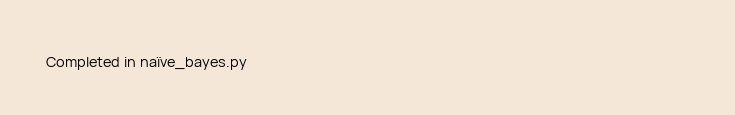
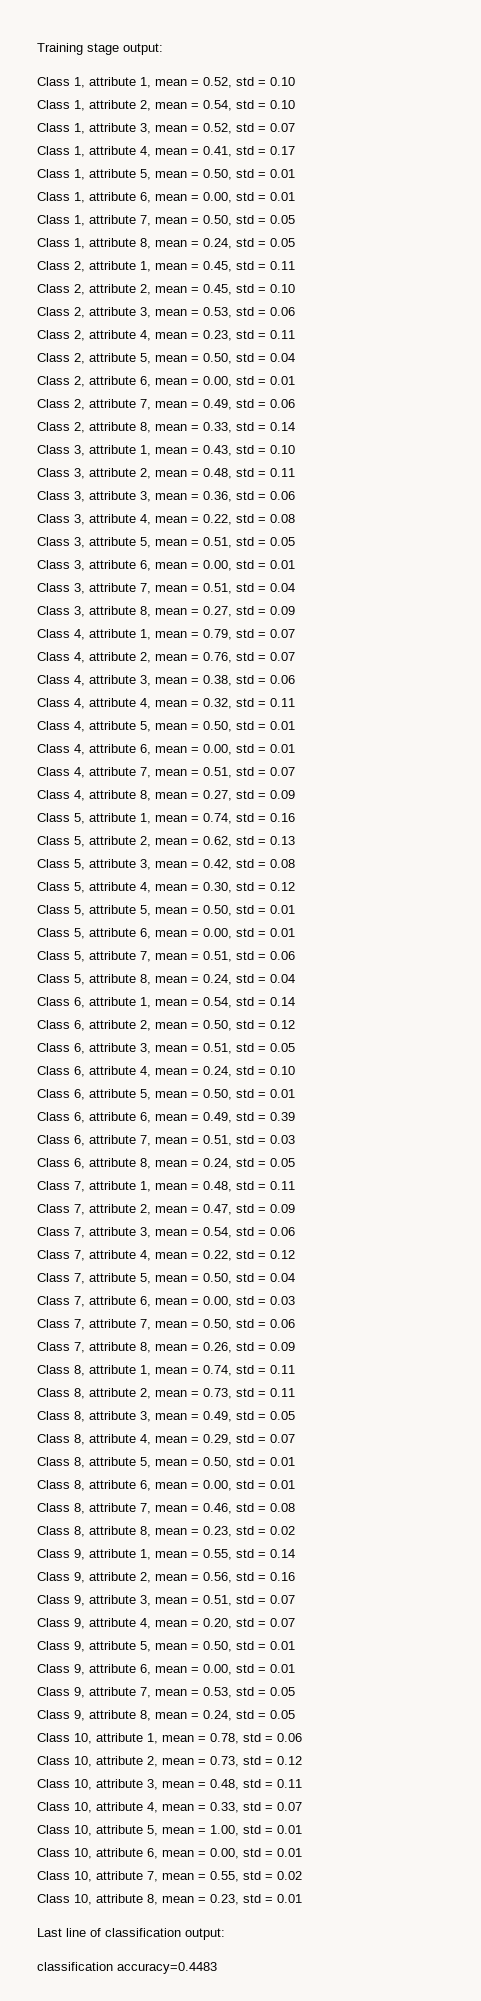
[46,57,247,70] Completed in naïve_bayes.py -> [37,43,163,55] [37,77,295,88] [37,100,295,111] [37,123,295,134] [37,146,295,157] [37,169,295,180] [37,192,295,203] [37,215,295,226] [37,238,295,249] [37,261,295,272] [37,284,295,295] [37,307,295,318] [37,330,295,341] [37,353,295,364] [37,376,295,387] [37,399,295,410] [37,422,295,433] [37,445,295,456] [37,468,295,479] [37,491,295,502] [37,514,295,525] [37,537,295,548] [37,560,295,571] [37,583,295,594] [37,606,295,617] [37,629,295,640] [37,652,295,663] [37,675,295,686] [37,698,295,709] [37,721,295,732] [37,744,295,755] [37,767,295,778] [37,790,295,801] [37,813,295,824] [37,836,295,847] [37,859,295,870] [37,882,295,893] [37,905,295,916] [37,928,295,939] [37,951,295,962] [37,974,295,985] [37,997,295,1008] [37,1020,295,1031] [37,1043,295,1054] [37,1066,295,1077] [37,1089,295,1100] [37,1112,295,1123] [37,1135,295,1146] [37,1158,295,1169] [37,1181,295,1192] [37,1204,295,1215] [37,1227,295,1238] [37,1250,295,1261] [37,1273,295,1284] [37,1296,295,1307] [37,1319,295,1330] [37,1342,295,1353] [37,1365,295,1376] [37,1388,295,1399] [37,1411,295,1422] [37,1434,295,1445] [37,1457,295,1468] [37,1480,295,1491] [37,1503,295,1514] [37,1526,295,1537] [37,1549,295,1560] [37,1572,295,1583] [37,1595,295,1606] [37,1618,295,1629] [37,1641,295,1652] [37,1664,295,1675] [37,1687,295,1698] [37,1710,295,1721] [37,1733,302,1744] [37,1756,302,1767] [37,1779,302,1790] [37,1802,302,1813] [37,1825,302,1836] [37,1848,302,1859] [37,1871,302,1882] [37,1894,302,1905] [37,1928,225,1940] [37,1962,217,1974] Training stage output: // Class 1, attribute 1, mean = 0.52, std = 0.10 // Class 1, attribute 2, mean = 0.54, std = 0.10 // Class 1, attribute 3, mean = 0.52, std = 0.07 // Class 1, attribute 4, mean = 0.41, std = 0.17 // Class 1, attribute 5, mean = 0.50, std = 0.01 // Class 1, attribute 6, mean = 0.00, std = 0.01 // Class 1, attribute 7, mean = 0.50, std = 0.05 // Class 1, attribute 8, mean = 0.24, std = 0.05 // Class 2, attribute 1, mean = 0.45, std = 0.11 // Class 2, attribute 2, mean = 0.45, std = 0.10 // Class 2, attribute 3, mean = 0.53, std = 0.06 // Class 2, attribute 4, mean = 0.23, std = 0.11 // Class 2, attribute 5, mean = 0.50, std = 0.04 // Class 2, attribute 6, mean = 0.00, std = 0.01 // Class 2, attribute 7, mean = 0.49, std = 0.06 // Class 2, attribute 8, mean = 0.33, std = 0.14 // Class 3, attribute 1, mean = 0.43, std = 0.10 // Class 3, attribute 2, mean = 0.48, std = 0.11 // Class 3, attribute 3, mean = 0.36, std = 0.06 // Class 3, attribute 4, mean = 0.22, std = 0.08 // Class 3, attribute 5, mean = 0.51, std = 0.05 // Class 3, attribute 6, mean = 0.00, std = 0.01 // Class 3, attribute 7, mean = 0.51, std = 0.04 // Class 3, attribute 8, mean = 0.27, std = 0.09 // Class 4, attribute 1, mean = 0.79, std = 0.07 // Class 4, attribute 2, mean = 0.76, std = 0.07 // Class 4, attribute 3, mean = 0.38, std = 0.06 // Class 4, attribute 4, mean = 0.32, std = 0.11 // Class 4, attribute 5, mean = 0.50, std = 0.01 // Class 4, attribute 6, mean = 0.00, std = 0.01 // Class 4, attribute 7, mean = 0.51, std = 0.07 // Class 4, attribute 8, mean = 0.27, std = 0.09 // Class 5, attribute 1, mean = 0.74, std = 0.16 // Class 5, attribute 2, mean = 0.62, std = 0.13 // Class 5, attribute 3, mean = 0.42, std = 0.08 // Class 5, attribute 4, mean = 0.30, std = 0.12 // Class 5, attribute 5, mean = 0.50, std = 0.01 // Class 5, attribute 6, mean = 0.00, std = 0.01 // Class 5, attribute 7, mean = 0.51, std = 0.06 // Class 5, attribute 8, mean = 0.24, std = 0.04 // Class 6, attribute 1, mean = 0.54, std = 0.14 // Class 6, attribute 2, mean = 0.50, std = 0.12 // Class 6, attribute 3, mean = 0.51, std = 0.05 // Class 6, attribute 4, mean = 0.24, std = 0.10 // Class 6, attribute 5, mean = 0.50, std = 0.01 // Class 6, attribute 6, mean = 0.49, std = 0.39 // Class 6, attribute 7, mean = 0.51, std = 0.03 // Class 6, attribute 8, mean = 0.24, std = 0.05 // Class 7, attribute 1, mean = 0.48, std = 0.11 // Class 7, attribute 2, mean = 0.47, std = 0.09 // Class 7, attribute 3, mean = 0.54, std = 0.06 // Class 7, attribute 4, mean = 0.22, std = 0.12 // Class 7, attribute 5, mean = 0.50, std = 0.04 // Class 7, attribute 6, mean = 0.00, std = 0.03 // Class 7, attribute 7, mean = 0.50, std = 0.06 // Class 7, attribute 8, mean = 0.26, std = 0.09 // Class 8, attribute 1, mean = 0.74, std = 0.11 // Class 8, attribute 2, mean = 0.73, std = 0.11 // Class 8, attribute 3, mean = 0.49, std = 0.05 // Class 8, attribute 4, mean = 0.29, std = 0.07 // Class 8, attribute 5, mean = 0.50, std = 0.01 // Class 8, attribute 6, mean = 0.00, std = 0.01 // Class 8, attribute 7, mean = 0.46, std = 0.08 // Class 8, attribute 8, mean = 0.23, std = 0.02 // Class 9, attribute 1, mean = 0.55, std = 0.14 // Class 9, attribute 2, mean = 0.56, std = 0.16 // Class 9, attribute 3, mean = 0.51, std = 0.07 // Class 9, attribute 4, mean = 0.20, std = 0.07 // Class 9, attribute 5, mean = 0.50, std = 0.01 // Class 9, attribute 6, mean = 0.00, std = 0.01 // Class 9, attribute 7, mean = 0.53, std = 0.05 // Class 9, attribute 8, mean = 0.24, std = 0.05 // Class 10, attribute 1, mean = 0.78, std = 0.06 // Class 10, attribute 2, mean = 0.73, std = 0.12 // Class 10, attribute 3, mean = 0.48, std = 0.11 // Class 10, attribute 4, mean = 0.33, std = 0.07 // Class 10, attribute 5, mean = 1.00, std = 0.01 // Class 10, attribute 6, mean = 0.00, std = 0.01 // Class 10, attribute 7, mean = 0.55, std = 0.02 // Class 10, attribute 8, mean = 0.23, std = 0.01 // Last line of classification output: // classification accuracy=0.4483

